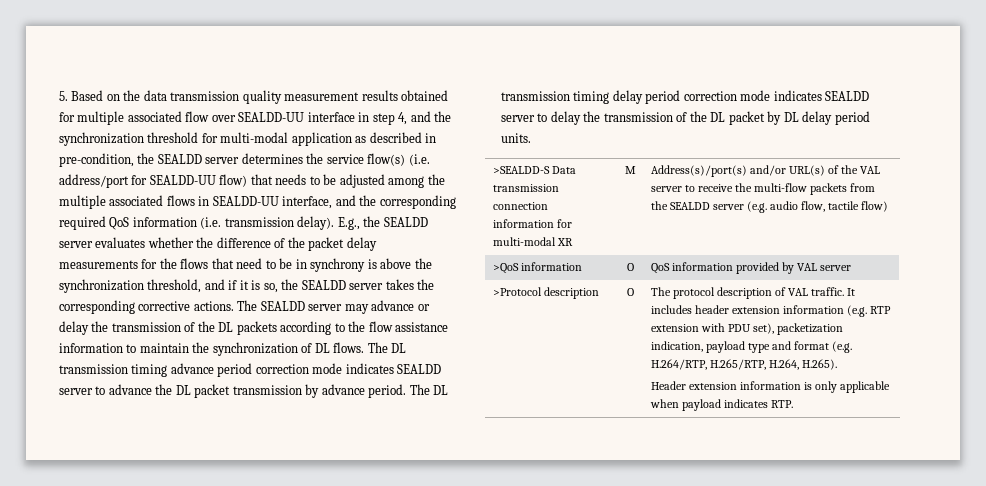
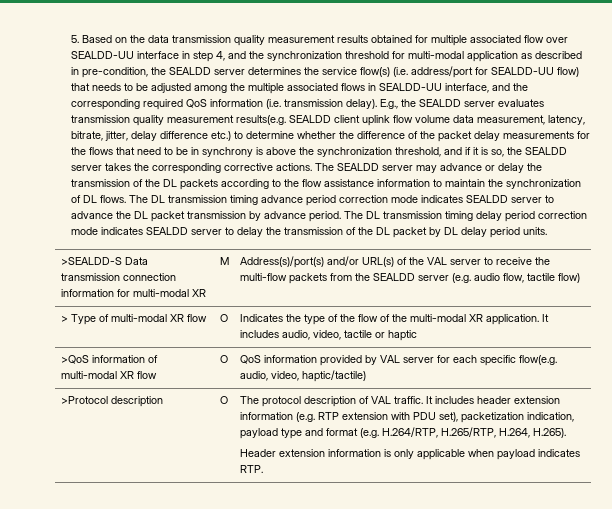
(146, 242) none -> [71,115,586,126] [71,131,295,141] transmission quality measurement results(e.g. SEALDD client uplink flow volume data measurement, latency, bitrate, jitter, delay difference etc.) to determine
[492,262,582,274] >QoS information -> [60,314,207,325] [220,314,228,322] [239,314,549,325] [239,330,417,341] [60,355,158,364] [60,371,157,379] > Type of multi-modal XR flow | O | Indicates the type of the flow of the multi-modal XR application. It includes audio, video, tactile or haptic // >QoS information of multi-modal XR flow
(852, 268) none -> [436,355,557,366] [239,370,366,382] for each specific flow(e.g. audio, video, haptic/tactile)

